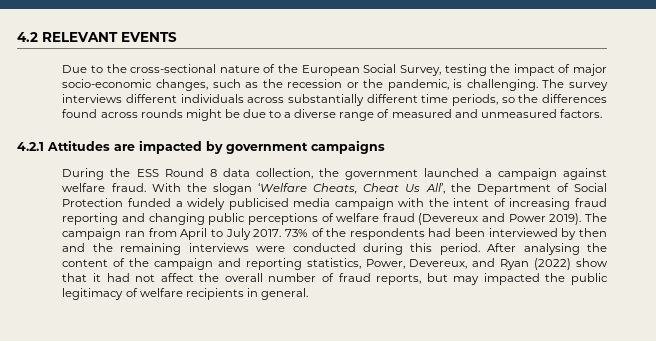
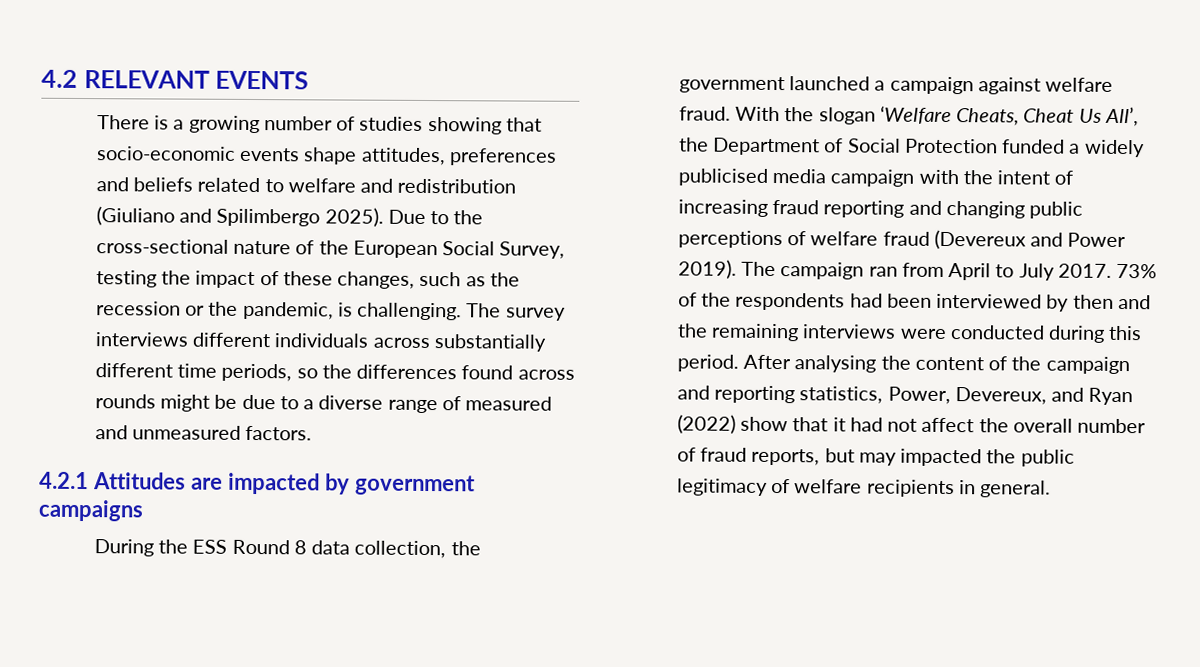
(177, 37) none -> [96,115,542,135] [95,146,557,166] [95,177,517,194] [95,206,384,227] There is a growing number of studies showing that socio-economic events shape attitudes, preferences and beliefs related to welfare and redistribution (Giuliano and Spilimbergo 2025).
[573,64,608,76] [62,79,153,88] major socio-economic -> [282,271,333,286] these

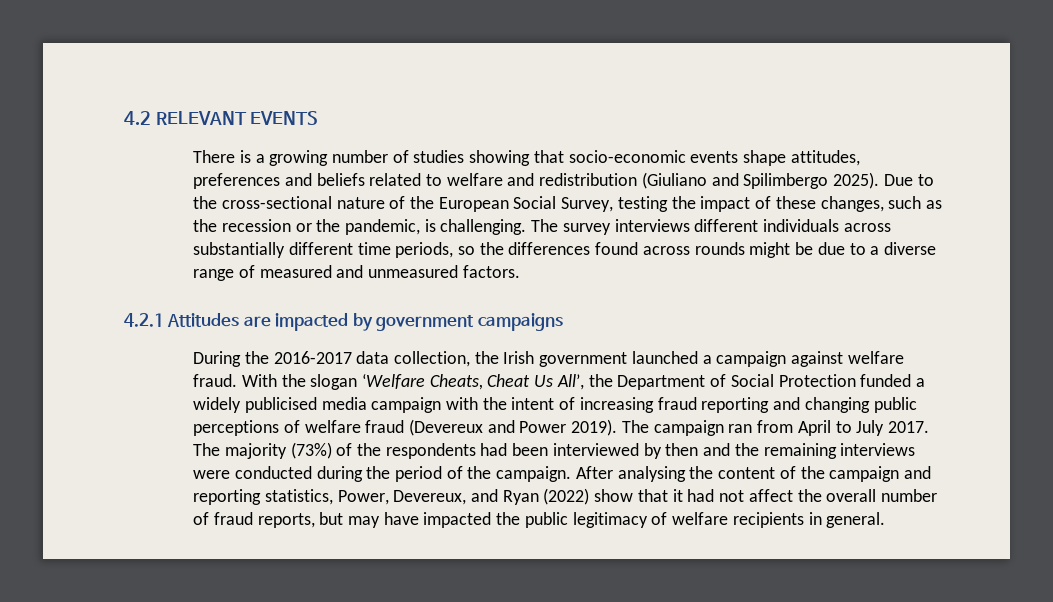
[192,539,307,555] ESS Round 8 -> [273,351,352,364] 2016-2017
(481, 548) none -> [503,351,535,364] Irish
[1116,263,1158,279] 73% -> [193,442,332,459] The majority (73%)
[1108,325,1143,341] [676,354,739,372] this period. -> [366,466,572,482] the period of the campaign.
(897, 459) none -> [383,512,419,525] have

